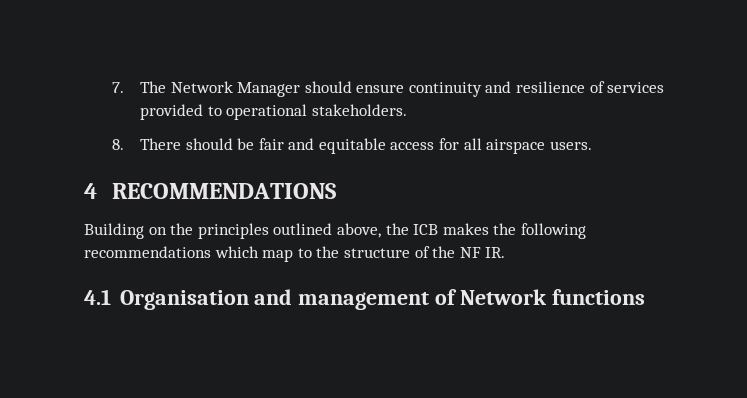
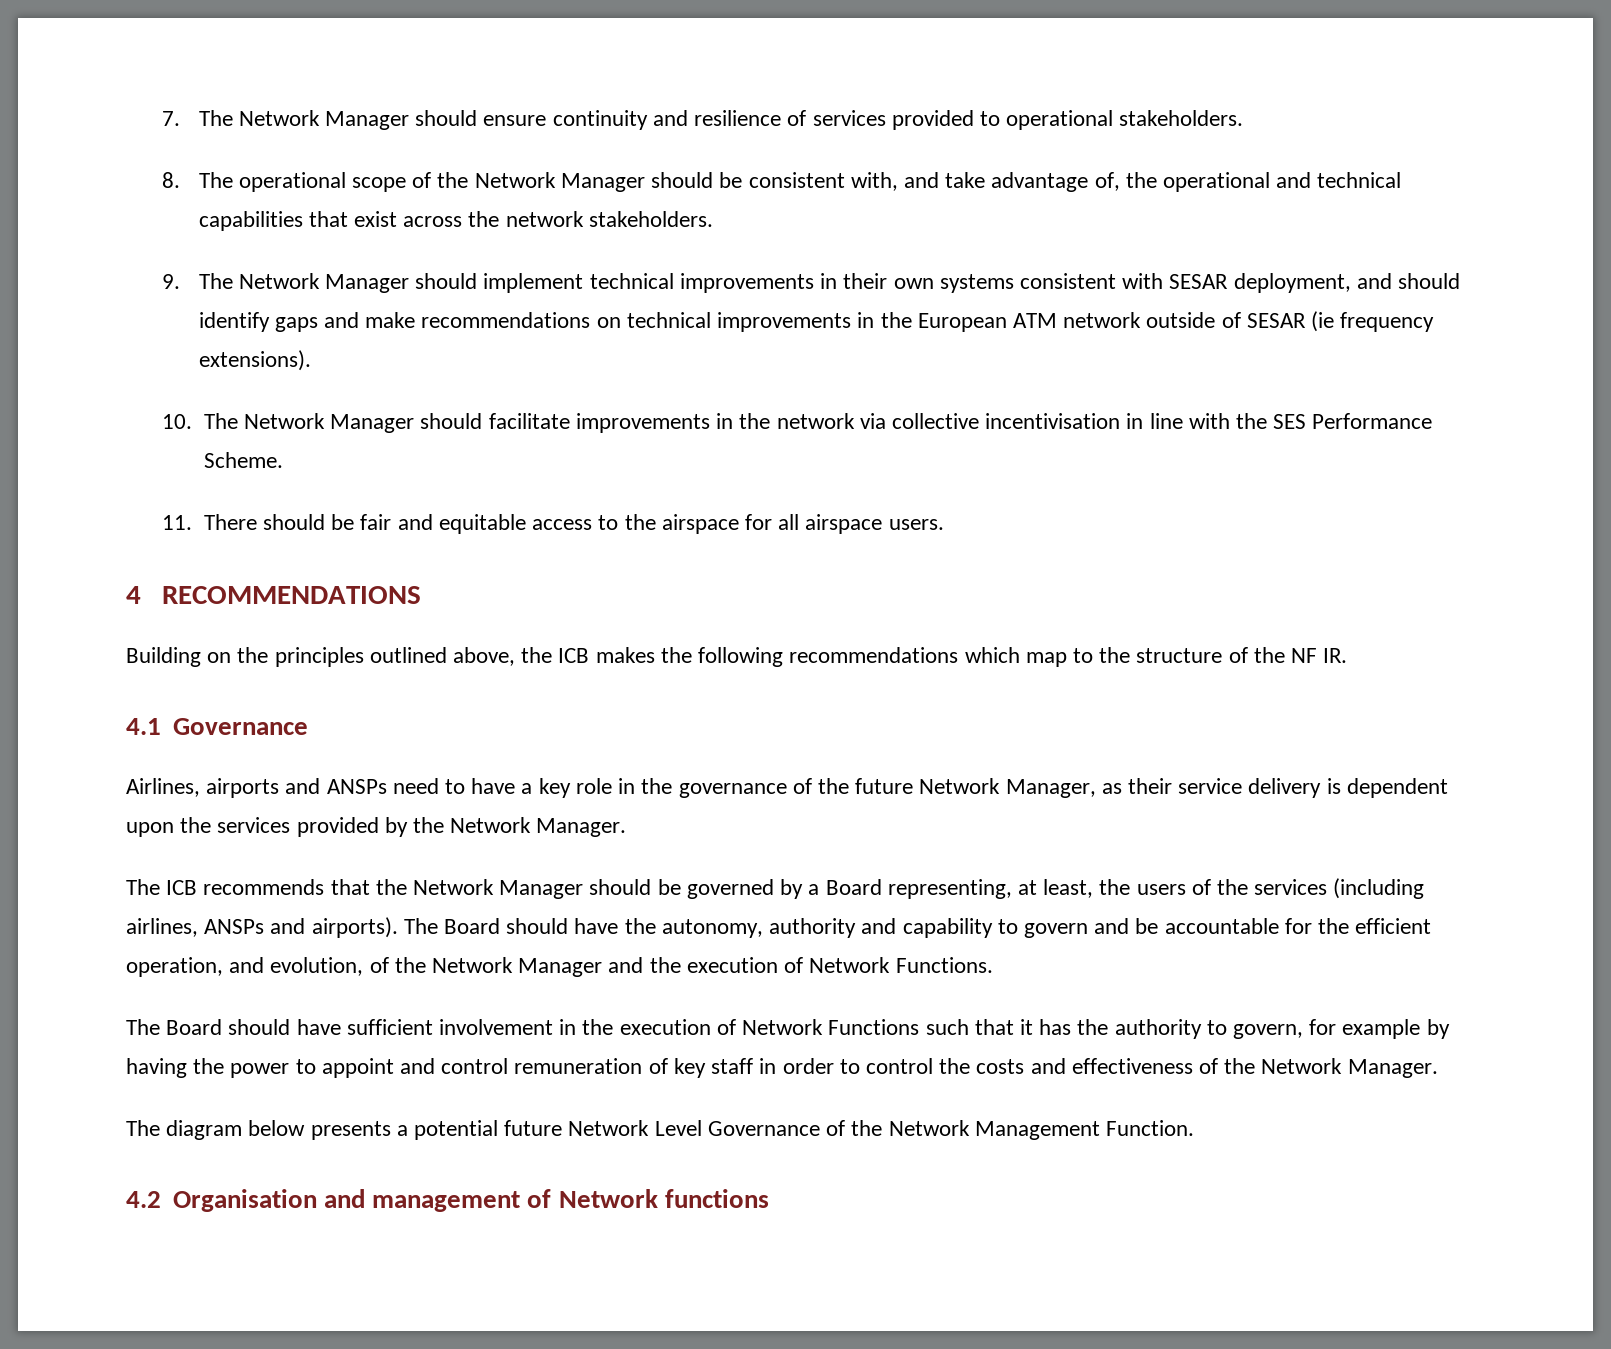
(124, 144) none -> [198,172,1402,192] [198,211,713,231] [162,273,1460,293] [198,311,1435,332] [198,350,311,371] [162,413,1433,433] [203,452,283,468] [162,515,193,530] The operational scope of the Network Manager should be consistent with, and take advantage of, the operational and technical capabilities that exist across the network stakeholders. // 9. The Network Manager should implement technical improvements in their own systems consistent with SESAR deployment, and should identify gaps and make recommendations on technical improvements in the European ATM network outside of SESAR (ie frequency extensions). // 10. The Network Manager should facilitate improvements in the network via collective incentivisation in line with the SES Performance Scheme. // 11.
(435, 146) none -> [598,514,739,534] to the airspace
(111, 297) none -> [172,718,308,735] [126,778,1448,798] [126,817,627,837] [126,878,1425,899] [126,917,1432,938] [126,957,993,977] [126,1019,1450,1039] [126,1058,1438,1078] [126,1120,1194,1140] [126,1191,161,1208] Governance // Airlines, airports and ANSPs need to have a key role in the governance of the future Network Manager, as their service delivery is dependent upon the services provided by the Network Manager. // The ICB recommends that the Network Manager should be governed by a Board representing, at least, the users of the services (including airlines, ANSPs and airports). The Board should have the autonomy, authority and capability to govern and be accountable for the efficient operation, and evolution, of the Network Manager and the execution of Network Functions. // The Board should have sufficient involvement in the execution of Network Functions such that it has the authority to govern, for example by having the power to appoint and control remuneration of key staff in order to control the costs and effectiveness of the Network Manager. // The diagram below presents a potential future Network Level Governance of the Network Management Function. // 4.2

